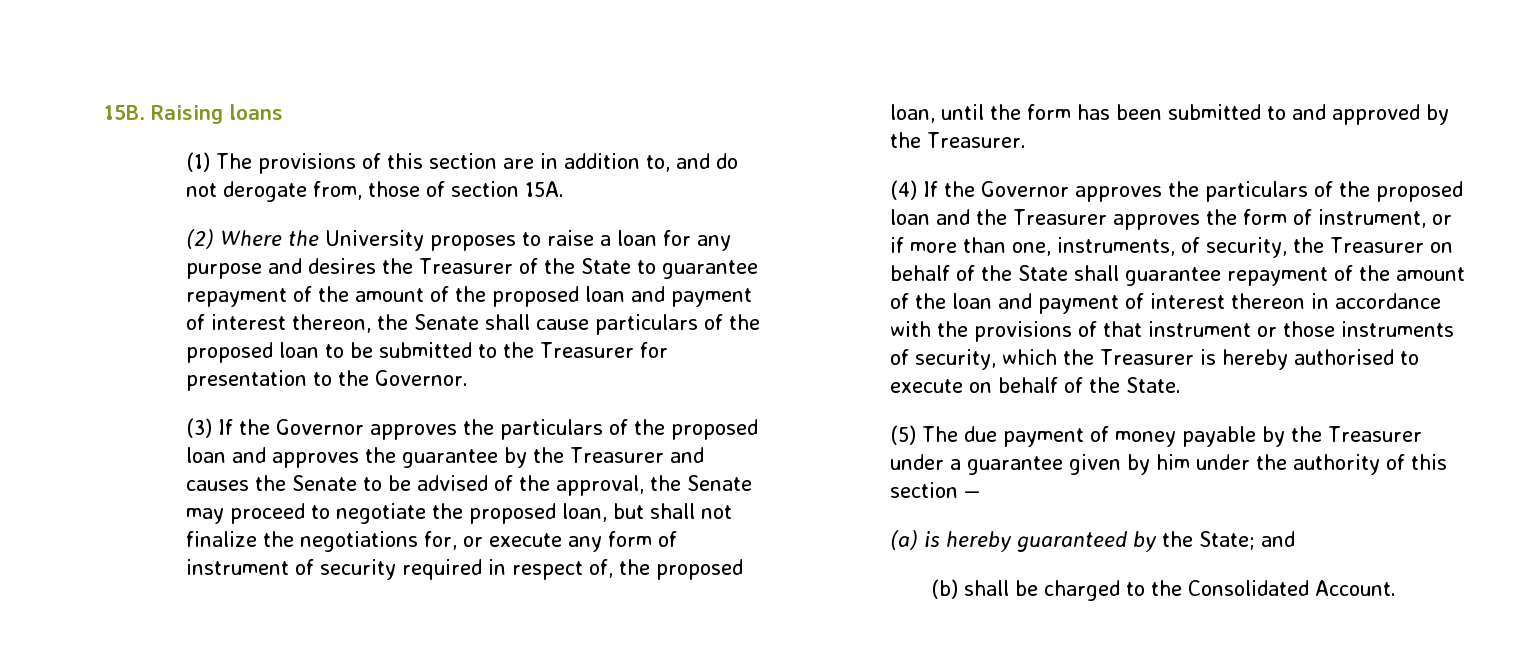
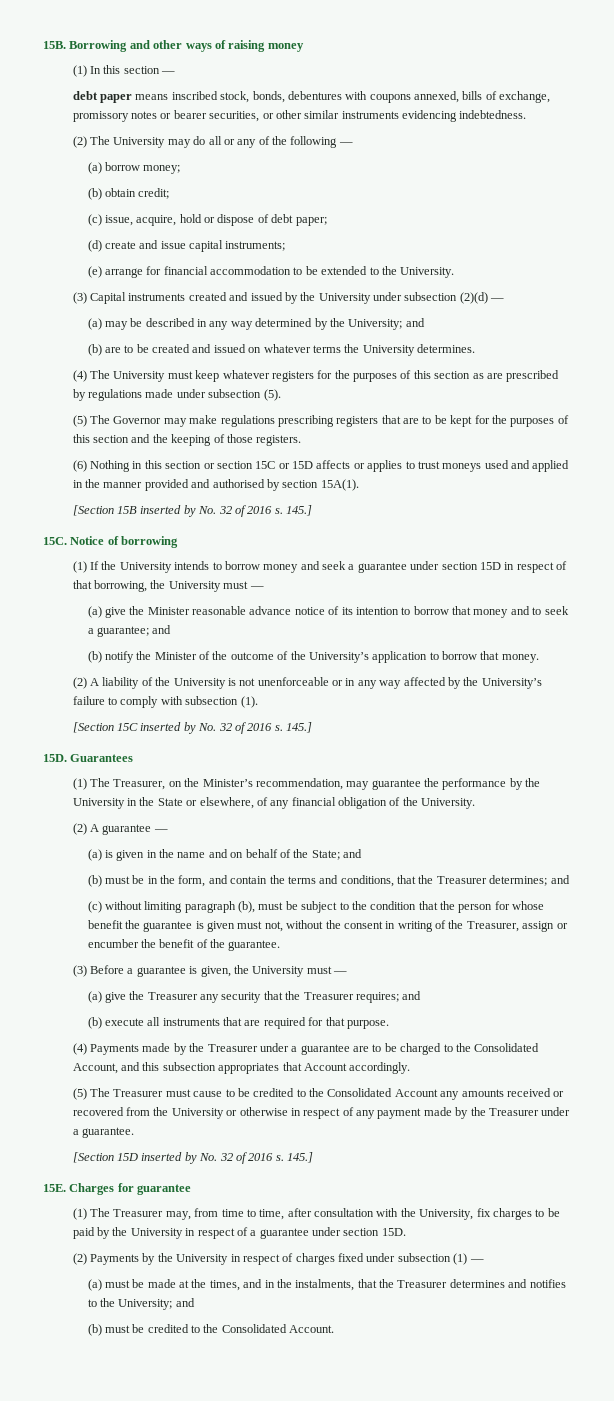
[151,104,283,124] [186,152,739,174] [186,181,565,202] [186,229,732,251] [186,258,759,279] [186,286,753,307] [186,314,761,335] [186,342,669,363] [186,370,469,391] [186,418,759,440] [186,447,705,468] [186,475,753,496] [186,503,733,524] [186,531,678,552] [186,559,744,580] [890,104,1450,125] [890,132,1027,148] [890,180,1464,202] [890,209,1453,230] [890,237,1454,258] [890,265,1466,286] [890,293,1442,314] [890,321,1455,342] [890,349,1420,370] [890,377,1182,393] [890,425,1257,447] Raising loans // (1) The provisions of this section are in addition to, and do not derogate from, those of section 15A. // (2) Where the University proposes to raise a loan for any purpose and desires the Treasurer of the State to guarantee repayment of the amount of the proposed loan and payment of interest thereon, the Senate shall cause particulars of the proposed loan to be submitted to the Treasurer for presentation to the Governor. // (3) If the Governor approves the particulars of the proposed loan and approves the guarantee by the Treasurer and causes the Senate to be advised of the approval, the Senate may proceed to negotiate the proposed loan, but shall not finalize the negotiations for, or execute any form of instrument of security required in respect of, the proposed loan, until the form has been submitted to and approved by the Treasurer. // (4) If the Governor approves the particulars of the proposed loan and the Treasurer approves the form of instrument, or if more than one, instruments, of security, the Treasurer on behalf of the State shall guarantee repayment of the amount of the loan and payment of interest thereon in accordance with the provisions of that instrument or those instruments of security, which the Treasurer is hereby authorised to execute on behalf of the State. // (5) The due payment of money payable -> [69,40,304,52] [72,65,176,77] [72,91,551,103] [72,110,527,122] [72,136,353,148] [87,162,181,174] [87,188,170,200] [87,214,327,226] [87,240,286,252] [87,266,455,278] [72,292,505,304] [87,318,425,330] [87,344,476,356] [72,370,560,382] [72,389,281,401] [72,415,569,427] [72,434,302,446] [72,460,570,472] [72,479,359,491] [72,505,313,517] [43,536,179,548] [72,561,568,573] [72,580,264,592] [87,606,569,618] [87,625,172,637] [87,651,539,663] [72,677,542,689] [72,696,258,708] [72,722,313,734] [43,754,134,762] [72,778,541,790] [72,797,476,809] [72,823,168,835] [87,849,363,861] [87,875,570,887] [87,901,545,913] [87,920,568,932] [87,939,281,951] [72,965,348,977] [87,991,422,1003] [87,1017,389,1029] [72,1043,171,1055] Borrowing and other ways of raising money // (1) In this section — // debt paper means inscribed stock, bonds, debentures with coupons annexed, bills of exchange, promissory notes or bearer securities, or other similar instruments evidencing indebtedness. // (2) The University may do all or any of the following — // (a) borrow money; // (b) obtain credit; // (c) issue, acquire, hold or dispose of debt paper; // (d) create and issue capital instruments; // (e) arrange for financial accommodation to be extended to the University. // (3) Capital instruments created and issued by the University under subsection (2)(d) — // (a) may be described in any way determined by the University; and // (b) are to be created and issued on whatever terms the University determines. // (4) The University must keep whatever registers for the purposes of this section as are prescribed by regulations made under subsection (5). // (5) The Governor may make regulations prescribing registers that are to be kept for the purposes of this section and the keeping of those registers. // (6) Nothing in this section or section 15C or 15D affects or applies to trust moneys used and applied in the manner provided and authorised by section 15A(1). // [Section 15B inserted by No. 32 of 2016 s. 145.] // 15C. Notice of borrowing // (1) If the University intends to borrow money and seek a guarantee under section 15D in respect of that borrowing, the University must — // (a) give the Minister reasonable advance notice of its intention to borrow that money and to seek a guarantee; and // (b) notify the Minister of the outcome of the University’s application to borrow that money. // (2) A liability of the University is not unenforceable or in any way affected by the University’s failure to comply with subsection (1). // [Section 15C inserted by No. 32 of 2016 s. 145.] // 15D. Guarantees // (1) The Treasurer, on the Minister’s recommendation, may guarantee the performance by the University in the State or elsewhere, of any financial obligation of the University. // (2) A guarantee — // (a) is given in the name and on behalf of the State; and // (b) must be in the form, and contain the terms and conditions, that the Treasurer determines; and // (c) without limiting paragraph (b), must be subject to the condition that the person for whose benefit the guarantee is given must not, without the consent in writing of the Treasurer, assign or encumber the benefit of the guarantee. // (3) Before a guarantee is given, the University must — // (a) give the Treasurer any security that the Treasurer requires; and // (b) execute all instruments that are required for that purpose. // (4) Payments made
[1069,454,1448,475] [890,482,981,498] [890,530,1296,552] [931,579,1010,599] given by him under the authority of this section — // (a) is hereby guaranteed by the State; and // (b) shall -> [353,1044,382,1052] are to
(1310, 588) none -> [72,1062,411,1074] [72,1088,565,1100] [72,1107,571,1119] [72,1127,135,1138] [72,1152,314,1164] [43,1183,192,1195] [72,1208,560,1220] [72,1227,406,1239] [72,1253,484,1265] [87,1279,566,1291] [87,1298,195,1310] [87,1324,287,1336] Account, and this subsection appropriates that Account accordingly. // (5) The Treasurer must cause to be credited to the Consolidated Account any amounts received or recovered from the University or otherwise in respect of any payment made by the Treasurer under a guarantee. // [Section 15D inserted by No. 32 of 2016 s. 145.] // 15E. Charges for guarantee // (1) The Treasurer may, from time to time, after consultation with the University, fix charges to be paid by the University in respect of a guarantee under section 15D. // (2) Payments by the University in respect of charges fixed under subsection (1) — // (a) must be made at the times, and in the instalments, that the Treasurer determines and notifies to the University; and // (b) must be credited to the Consolidated

